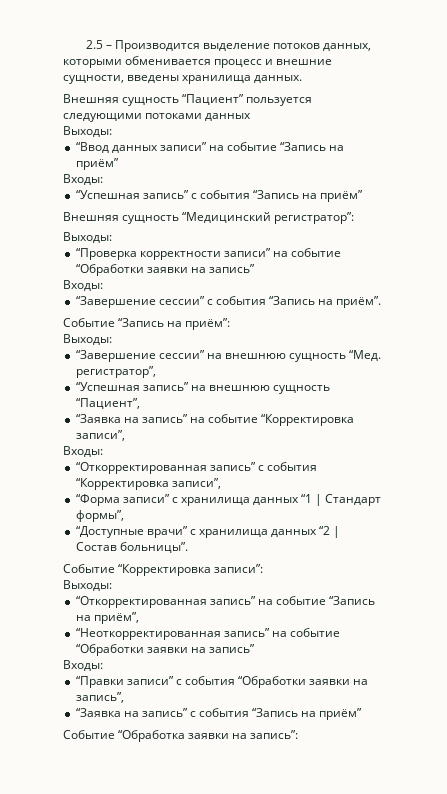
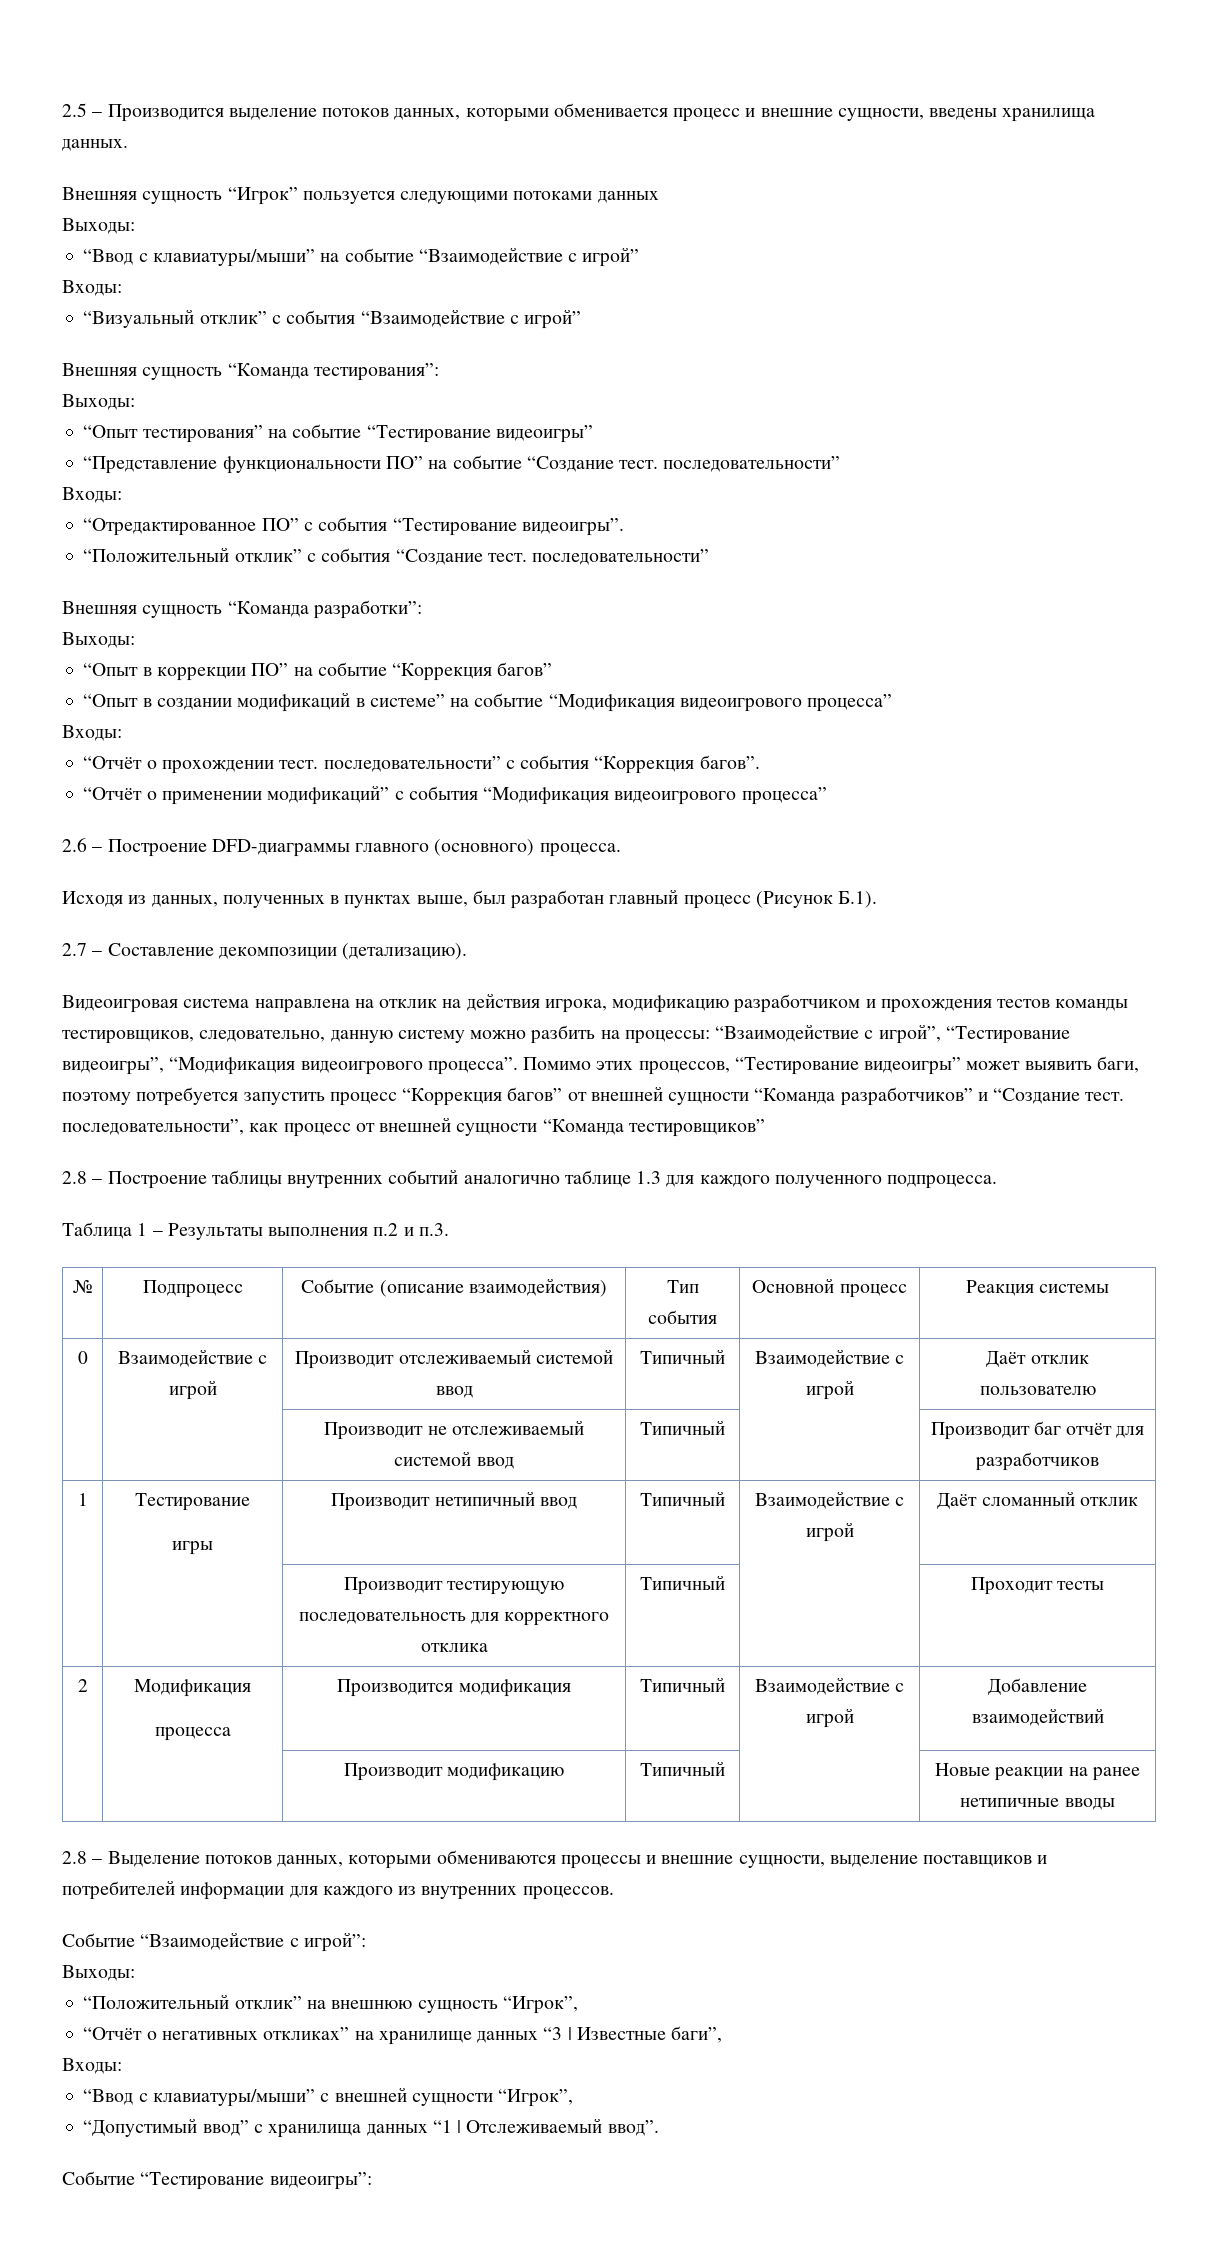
[182,94,245,105] “Пациент” -> [227,187,298,205] “Игрок”
[111,142,345,153] [75,158,119,170] [63,174,103,185] [75,190,364,202] [63,212,355,224] [63,232,112,243] [75,248,342,260] [75,264,255,276] [63,280,103,291] [75,296,382,308] [63,318,231,330] [63,334,112,345] [75,350,382,362] [75,366,156,378] [75,382,331,394] [75,398,140,409] [75,414,355,426] [75,430,125,441] [63,446,103,457] [75,462,317,474] [75,478,221,490] [75,494,170,506] данных записи” на событие “Запись на приём” // Входы: // “Успешная запись” с события “Запись на приём” // Внешняя сущность “Медицинский регистратор”: // Выходы: // “Проверка корректности записи” на событие “Обработки заявки на запись” // Входы: // “Завершение сессии” с события “Запись на приём”. // Событие “Запись на приём”: // Выходы: // “Завершение сессии” на внешнюю сущность “Мед. регистратор”, // “Успешная запись” на внешнюю сущность “Пациент”, // “Заявка на запись” на событие “Корректировка записи”, // Входы: // “Откорректированная запись” с события “Корректировка записи”, // “Форма записи” -> [138,247,640,267] [62,280,122,296] [83,309,582,329] [62,363,439,381] [62,394,135,410] [83,424,593,443] [83,455,841,474] [62,487,122,503] [83,517,624,536] [83,547,710,565] [62,600,422,619] [62,632,135,648] [83,662,553,681] [83,692,893,712] [62,725,122,741] [83,755,760,774] [83,785,827,805] [62,838,621,857] [62,889,878,909] [62,943,468,960] [62,993,1129,1013] [62,1024,1070,1044] [62,1056,1139,1075] [62,1086,1125,1106] [62,1117,765,1137] [62,1169,998,1189] [62,1222,449,1240] [72,1280,93,1293] [142,1280,243,1298] [301,1278,607,1297] [666,1280,699,1293] [648,1310,717,1324] [752,1278,907,1298] [965,1280,1110,1296] [77,1351,88,1364] [117,1349,268,1367] [168,1380,217,1400] [295,1349,613,1369] [435,1386,473,1398] [640,1349,725,1364] [754,1349,905,1367] [805,1380,854,1400] [986,1351,1089,1367] [979,1386,1096,1395] [324,1420,584,1440] [394,1451,514,1469] [640,1420,725,1435] [930,1421,1145,1440] [975,1452,1099,1471] [77,1493,88,1506] [135,1493,250,1511] [172,1541,213,1555] [331,1491,577,1511] [640,1491,725,1506] [754,1491,905,1509] [805,1522,854,1542] [937,1491,1138,1509] [343,1577,565,1595] [298,1612,610,1626] [420,1643,488,1652] [640,1575,725,1590] [970,1577,1105,1595] [77,1679,88,1692] [134,1679,251,1697] [154,1727,231,1741] [337,1679,571,1697] [640,1677,725,1692] [754,1677,905,1695] [805,1708,854,1728] [988,1678,1087,1695] [971,1708,1104,1726] [343,1763,565,1781] [640,1761,725,1776] [935,1763,1140,1781] [960,1798,1115,1810] [62,1850,1048,1869] [62,1880,614,1900] [62,1932,366,1952] [62,1965,135,1981] [83,1994,578,2014] [83,2026,723,2045] [62,2058,122,2074] [83,2087,574,2107] [83,2118,249,2137] с клавиатуры/мыши” на событие “Взаимодействие с игрой” // Входы: // “Визуальный отклик” с события “Взаимодействие с игрой” // Внешняя сущность “Команда тестирования”: // Выходы: // “Опыт тестирования” на событие “Тестирование видеоигры” // “Представление функциональности ПО” на событие “Создание тест. последовательности” // Входы: // “Отредактированное ПО” с события “Тестирование видеоигры”. // “Положительный отклик” с события “Создание тест. последовательности” // Внешняя сущность “Команда разработки”: // Выходы: // “Опыт в коррекции ПО” на событие “Коррекция багов” // “Опыт в создании модификаций в системе” на событие “Модификация видеоигрового процесса” // Входы: // “Отчёт о прохождении тест. последовательности” с события “Коррекция багов”. // “Отчёт о применении модификаций” с события “Модификация видеоигрового процесса” // 2.6 – Построение DFD-диаграммы главного (основного) процесса. // Исходя из данных, полученных в пунктах выше, был разработан главный процесс (Рисунок Б.1). // 2.7 – Составление декомпозиции (детализацию). // Видеоигровая система направлена на отклик на действия игрока, модификацию разработчиком и прохождения тестов команды тестировщиков, следовательно, данную систему можно разбить на процессы: “Взаимодействие с игрой”, “Тестирование видеоигры”, “Модификация видеоигрового процесса”. Помимо этих процессов, “Тестирование видеоигры” может выявить баги, поэтому потребуется запустить процесс “Коррекция багов” от внешней сущности “Команда разработчиков” и “Создание тест. последовательности”, как процесс от внешней сущности “Команда тестировщиков” // 2.8 – Построение таблицы внутренних событий аналогично таблице 1.3 для каждого полученного подпроцесса. // Таблица 1 – Результаты выполнения п.2 и п.3. // № | Подпроцесс | Событие (описание взаимодействия) | Тип события | Основной процесс | Реакция системы // 0 | Взаимодействие с игрой | Производит отслеживаемый системой ввод | Типичный | Взаимодействие с игрой | Даёт отклик пользователю // | | Производит не отслеживаемый системой ввод | Типичный | | Производит баг отчёт для разработчиков // 1 | Тестирование // игры | Производит нетипичный ввод | Типичный | Взаимодействие с игрой | Даёт сломанный отклик // | | Производит тестирующую последовательность для корректного отклика | Типичный | | Проходит тесты // 2 | Модификация // процесса | Производится модификация | Типичный | Взаимодействие с игрой | Добавление взаимодействий // | | Производит модификацию | Типичный | | Новые реакции на ранее нетипичные вводы // 2.8 – Выделение потоков данных, которыми обмениваются процессы и внешние сущности, выделение поставщиков и потребителей информации для каждого из внутренних процессов. // Событие “Взаимодействие с игрой”: // Выходы: // “Положительный отклик” на внешнюю сущность “Игрок”, // “Отчёт о негативных откликах” на хранилище данных “3 | Известные баги”, // Входы: // “Ввод с клавиатуры/мыши” с внешней сущности “Игрок”, // “Допустимый ввод”
[325,494,382,506] [75,510,124,522] [75,526,341,538] [75,542,188,553] [63,564,264,576] [63,580,112,591] [75,596,376,608] [75,612,139,624] [75,628,340,640] [75,644,255,656] [63,660,103,671] [75,676,369,688] [75,692,124,703] [75,708,363,720] [63,730,299,742] Стандарт формы”, // “Доступные врачи” с хранилища данных “2 | Состав больницы”. // Событие “Корректировка записи”: // Выходы: // “Откорректированная запись” на событие “Запись на приём”, // “Неоткорректированная запись” на событие “Обработки заявки на запись” // Входы: // “Правки записи” с события “Обработки заявки на запись”, // “Заявка на запись” с события “Запись на приём” // Событие “Обработка заявки на запись”: -> [466,2118,659,2136] [62,2171,372,2190] Отслеживаемый ввод”. // Событие “Тестирование видеоигры”:

